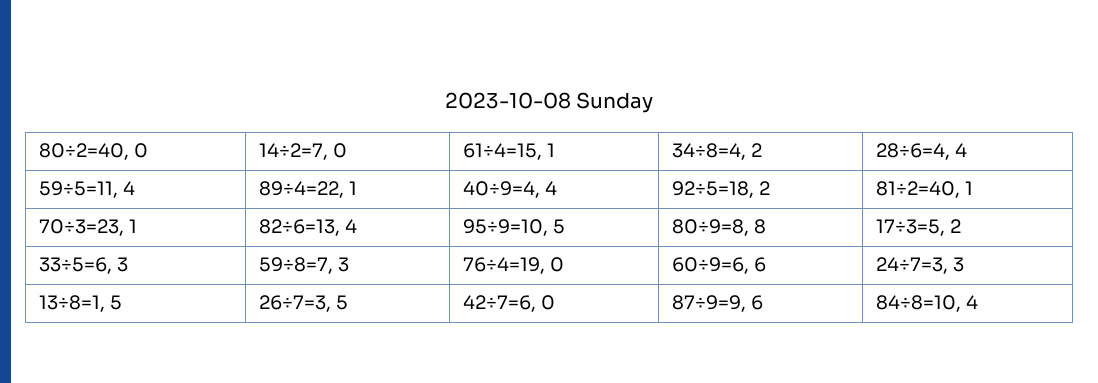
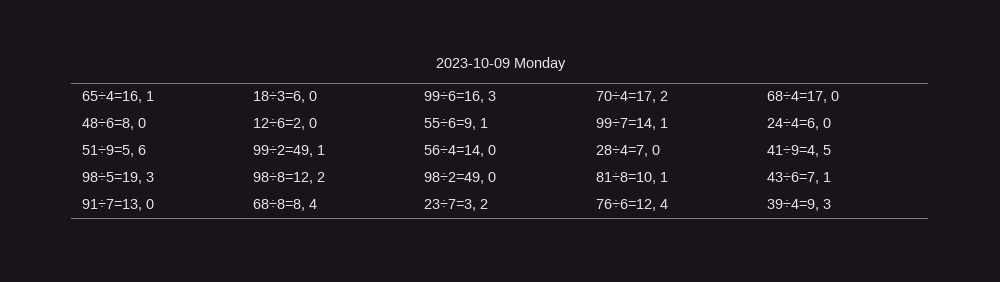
[444,92,654,113] [39,143,149,160] [259,143,348,160] [463,143,556,160] [672,143,763,160] [876,143,968,160] [39,181,136,198] [259,181,358,198] [463,181,558,198] [672,181,771,198] [876,181,974,198] [39,219,138,236] [259,219,358,236] [463,219,566,236] [672,219,767,236] [876,219,962,236] [39,257,129,274] [259,257,350,274] [463,257,565,274] [672,257,767,274] [876,257,965,274] [39,295,123,312] [259,295,349,312] [463,295,556,312] [672,295,764,312] [876,295,979,312] 2023-10-08 Sunday // 80÷2=40, 0 | 14÷2=7, 0 | 61÷4=15, 1 | 34÷8=4, 2 | 28÷6=4, 4 // 59÷5=11, 4 | 89÷4=22, 1 | 40÷9=4, 4 | 92÷5=18, 2 | 81÷2=40, 1 // 70÷3=23, 1 | 82÷6=13, 4 | 95÷9=10, 5 | 80÷9=8, 8 | 17÷3=5, 2 // 33÷5=6, 3 | 59÷8=7, 3 | 76÷4=19, 0 | 60÷9=6, 6 | 24÷7=3, 3 // 13÷8=1, 5 | 26÷7=3, 5 | 42÷7=6, 0 | 87÷9=9, 6 | 84÷8=10, 4 -> [435,57,566,71] [82,91,155,103] [253,91,318,103] [424,91,497,103] [596,91,669,103] [767,91,840,103] [82,118,147,130] [253,118,318,130] [424,118,489,130] [596,118,669,130] [767,118,832,130] [82,145,147,157] [253,145,326,157] [424,145,497,157] [596,145,661,157] [767,145,832,157] [82,172,155,184] [253,172,326,184] [424,172,497,184] [596,172,669,184] [767,172,832,184] [82,199,155,211] [253,199,318,211] [424,199,489,211] [596,199,669,211] [767,199,832,211] 2023-10-09 Monday // 65÷4=16, 1 | 18÷3=6, 0 | 99÷6=16, 3 | 70÷4=17, 2 | 68÷4=17, 0 // 48÷6=8, 0 | 12÷6=2, 0 | 55÷6=9, 1 | 99÷7=14, 1 | 24÷4=6, 0 // 51÷9=5, 6 | 99÷2=49, 1 | 56÷4=14, 0 | 28÷4=7, 0 | 41÷9=4, 5 // 98÷5=19, 3 | 98÷8=12, 2 | 98÷2=49, 0 | 81÷8=10, 1 | 43÷6=7, 1 // 91÷7=13, 0 | 68÷8=8, 4 | 23÷7=3, 2 | 76÷6=12, 4 | 39÷4=9, 3

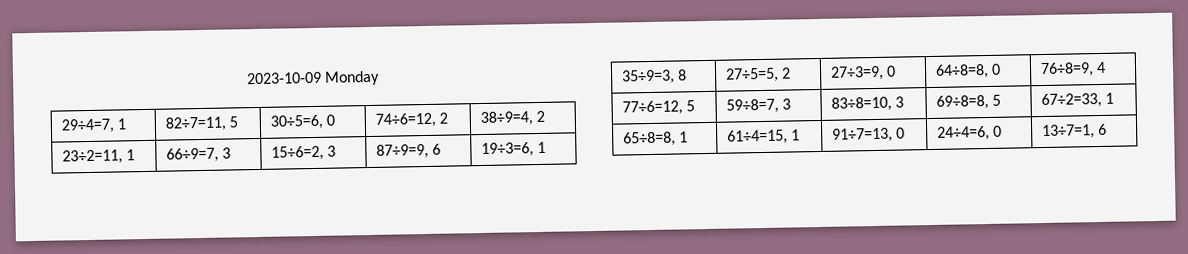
[82,91,155,103] [253,91,318,103] [424,91,497,103] [596,91,669,103] [767,91,840,103] [82,118,147,130] [253,118,318,130] [424,118,489,130] [596,118,669,130] 65÷4=16, 1 | 18÷3=6, 0 | 99÷6=16, 3 | 70÷4=17, 2 | 68÷4=17, 0 // 48÷6=8, 0 | 12÷6=2, 0 | 55÷6=9, 1 | 99÷7=14, 1 -> [60,118,126,134] [164,116,238,132] [269,114,335,130] [374,112,448,128] [479,110,545,127] [61,149,135,165] [165,147,231,163] [270,145,336,161] [375,143,441,159] [480,141,546,158] [620,69,687,85] [724,67,791,83] [829,65,896,81] [934,63,1001,79] [1039,61,1106,78] [621,100,695,116] [725,98,791,114] [830,96,904,112] [935,94,1001,110] [1040,92,1114,109] [622,131,688,147] [726,129,800,145] [831,127,905,143] 29÷4=7, 1 | 82÷7=11, 5 | 30÷5=6, 0 | 74÷6=12, 2 | 38÷9=4, 2 // 23÷2=11, 1 | 66÷9=7, 3 | 15÷6=2, 3 | 87÷9=9, 6 | 19÷3=6, 1 // 35÷9=3, 8 | 27÷5=5, 2 | 27÷3=9, 0 | 64÷8=8, 0 | 76÷8=9, 4 // 77÷6=12, 5 | 59÷8=7, 3 | 83÷8=10, 3 | 69÷8=8, 5 | 67÷2=33, 1 // 65÷8=8, 1 | 61÷4=15, 1 | 91÷7=13, 0
[82,145,147,157] [253,145,326,157] [424,145,497,157] [596,145,661,157] [767,145,832,157] [82,172,155,184] [253,172,326,184] [424,172,497,184] [596,172,669,184] [767,172,832,184] [82,199,155,211] [253,199,318,211] [424,199,489,211] [596,199,669,211] [767,199,832,211] // 51÷9=5, 6 | 99÷2=49, 1 | 56÷4=14, 0 | 28÷4=7, 0 | 41÷9=4, 5 // 98÷5=19, 3 | 98÷8=12, 2 | 98÷2=49, 0 | 81÷8=10, 1 | 43÷6=7, 1 // 91÷7=13, 0 | 68÷8=8, 4 | 23÷7=3, 2 | 76÷6=12, 4 | 39÷4=9, 3 -> [1041,123,1107,140] | 13÷7=1, 6

